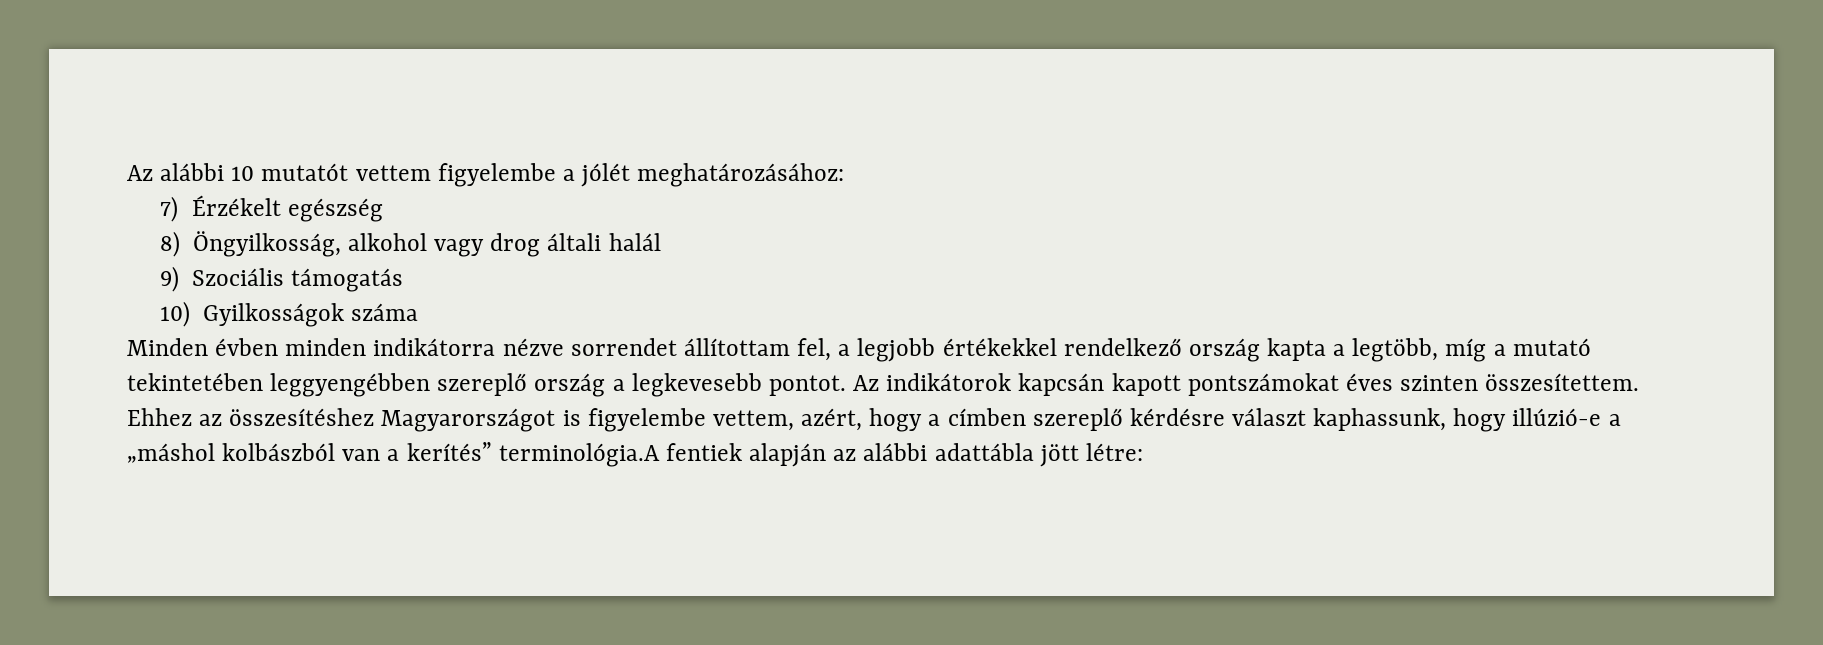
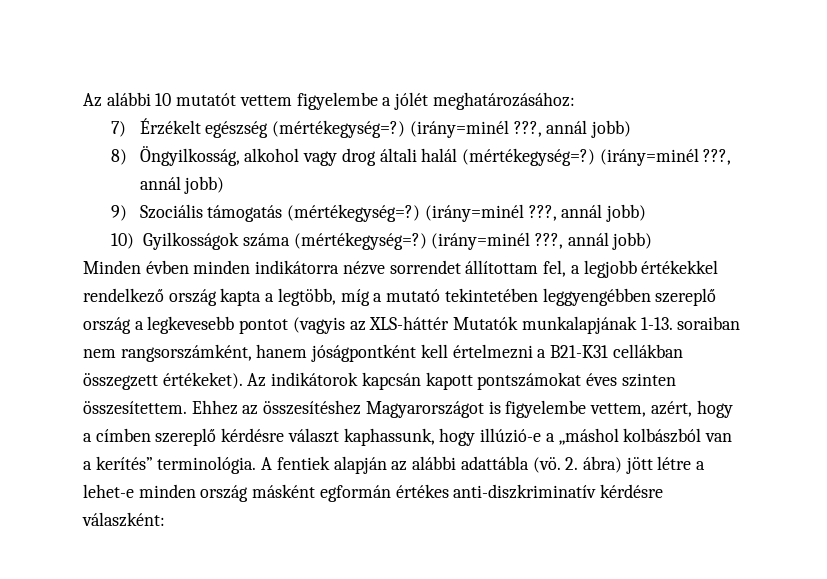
(384, 210) none -> [272,120,632,138] (mértékegység=?) (irány=minél ???, annál jobb)
[159,266,404,292] [159,301,418,327] // 9) Szociális támogatás // 10) Gyilkosságok száma -> [462,148,732,166] [139,176,225,194] [111,204,647,222] [111,232,653,250] (mértékegység=?) (irány=minél ???, annál jobb) // 9) Szociális támogatás (mértékegység=?) (irány=minél ???, annál jobb) // 10) Gyilkosságok száma (mértékegység=?) (irány=minél ???, annál jobb)
[768,375,846,396] pontot. -> [239,316,741,334] [83,344,683,362] [83,372,243,390] pontot (vagyis az XLS-háttér Mutatók munkalapjának 1-13. soraiban nem rangsorszámként, hanem jóságpontként kell értelmezni a B21-K31 cellákban összegzett értékeket).
[498,443,660,467] terminológia.A -> [157,456,273,474] terminológia. A
[1039,443,1143,467] jött létre: -> [532,456,706,474] [83,484,664,502] [82,512,165,527] (vö. 2. ábra) jött létre a lehet-e minden ország másként egformán értékes anti-diszkriminatív kérdésre válaszként:

